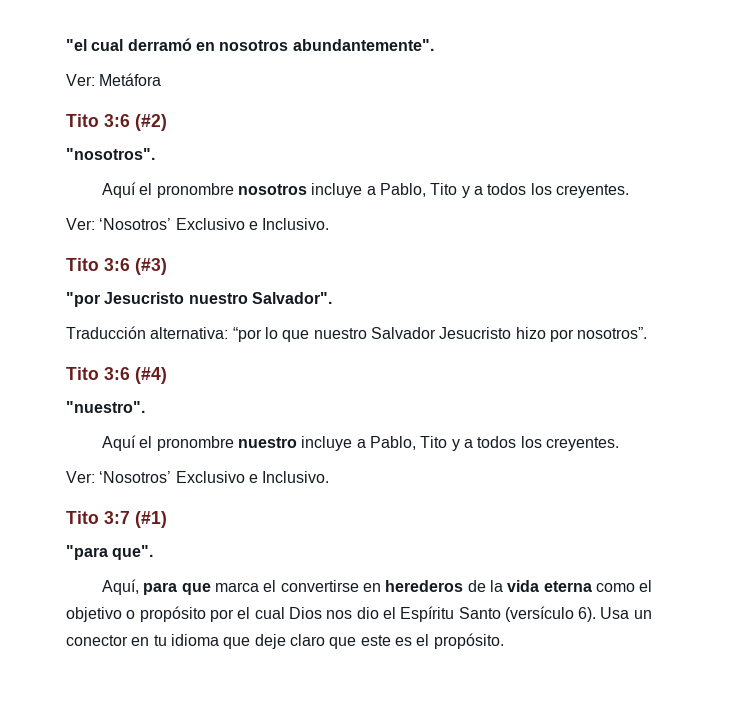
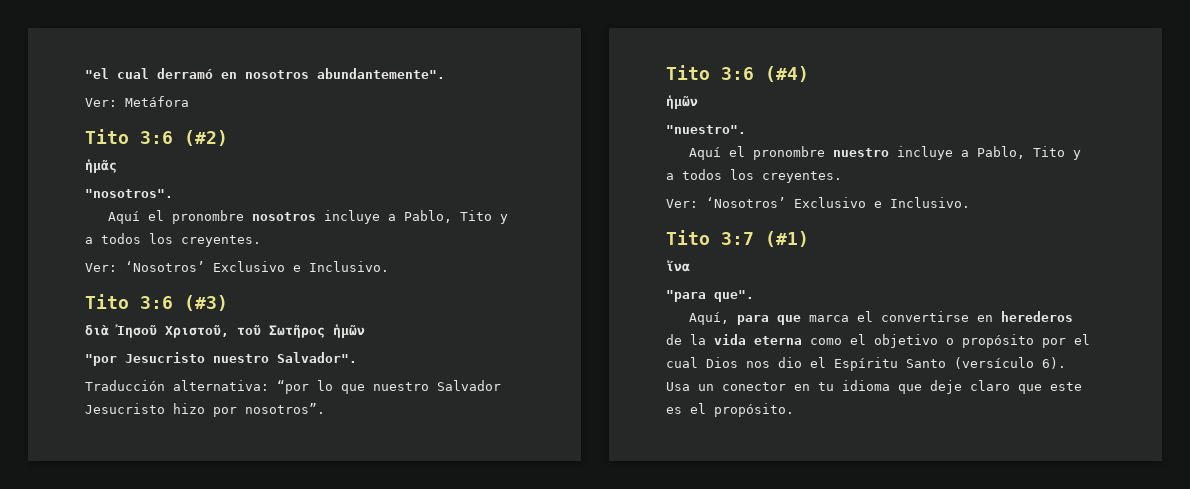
(167, 122) none -> [85,159,117,173] // ἡμᾶς
(167, 266) none -> [85,324,365,338] // διὰ Ἰησοῦ Χριστοῦ, τοῦ Σωτῆρος ἡμῶν
(167, 375) none -> [666,95,698,109] // ἡμῶν
(167, 519) none -> [666,260,690,272] // ἵνα

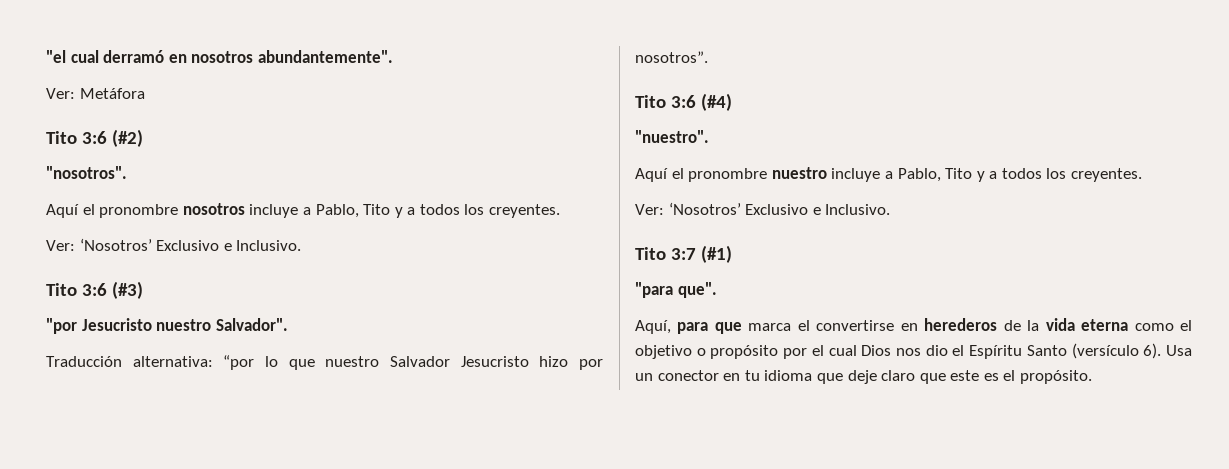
[85,159,117,173] // ἡμᾶς -> (143, 138) none
[85,324,365,338] // διὰ Ἰησοῦ Χριστοῦ, τοῦ Σωτῆρος ἡμῶν -> (143, 290) none
[666,95,698,109] // ἡμῶν -> (732, 102) none
[666,260,690,272] // ἵνα -> (732, 254) none

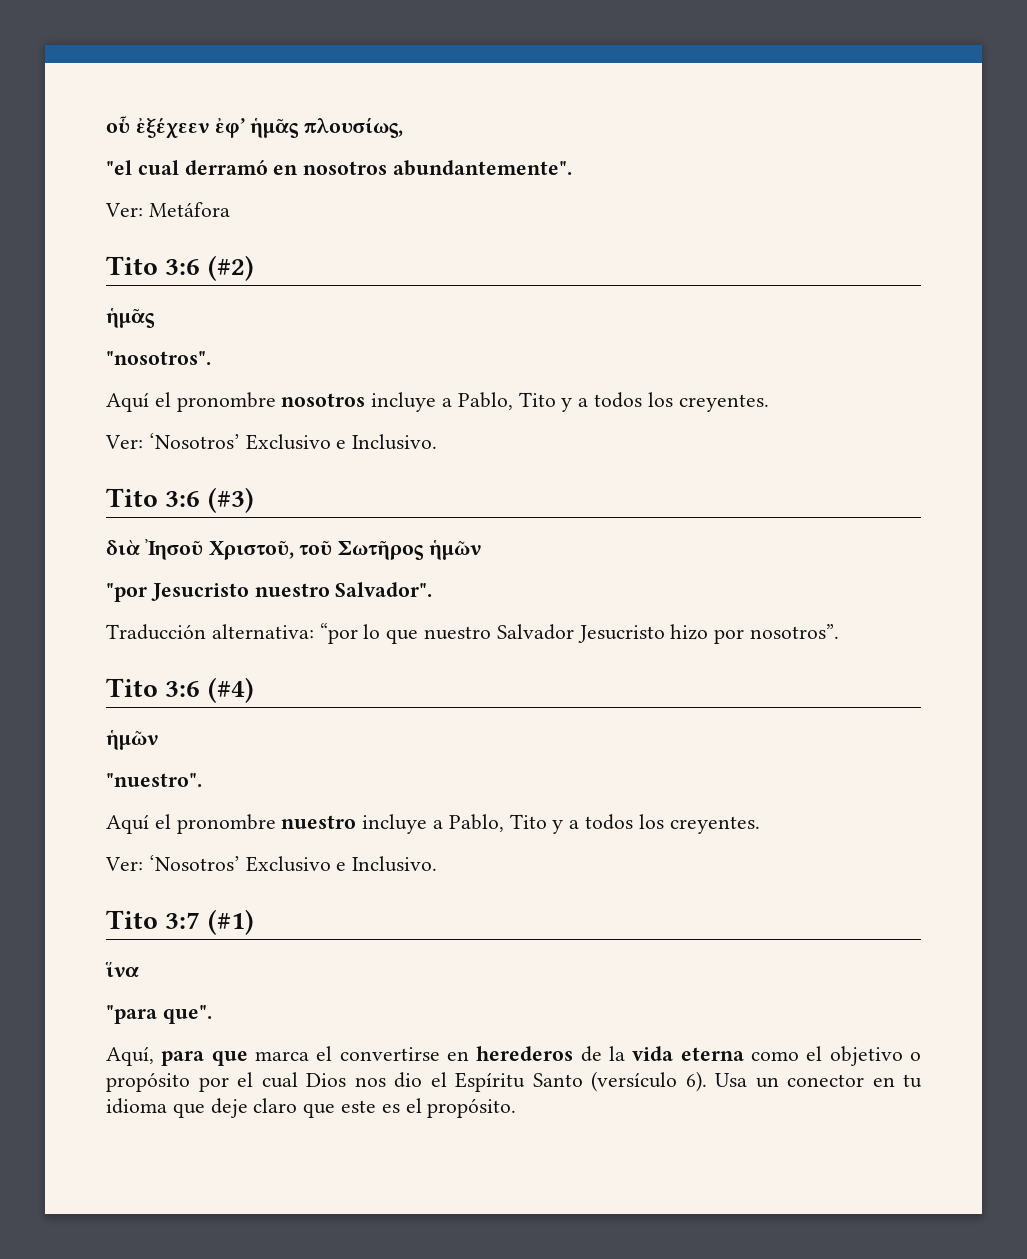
(46, 56) none -> [106,115,404,139] οὗ ἐξέχεεν ἐφ’ ἡμᾶς πλουσίως, //
(143, 138) none -> [106,308,155,328] // ἡμᾶς
(143, 290) none -> [106,539,482,560] // διὰ Ἰησοῦ Χριστοῦ, τοῦ Σωτῆρος ἡμῶν
(732, 102) none -> [106,730,158,750] // ἡμῶν
(732, 254) none -> [105,961,139,978] // ἵνα

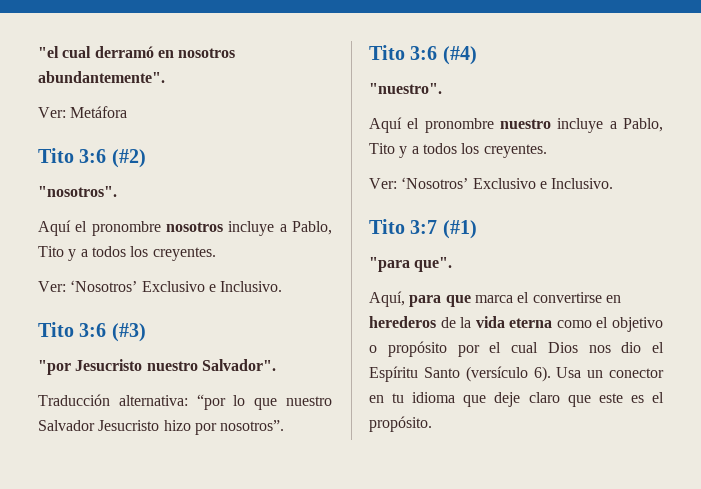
[106,115,404,139] οὗ ἐξέχεεν ἐφ’ ἡμᾶς πλουσίως, // -> (38, 52) none
[106,308,155,328] // ἡμᾶς -> (146, 158) none
[106,539,482,560] // διὰ Ἰησοῦ Χριστοῦ, τοῦ Σωτῆρος ἡμῶν -> (146, 332) none
[106,730,158,750] // ἡμῶν -> (477, 55) none
[105,961,139,978] // ἵνα -> (477, 229) none

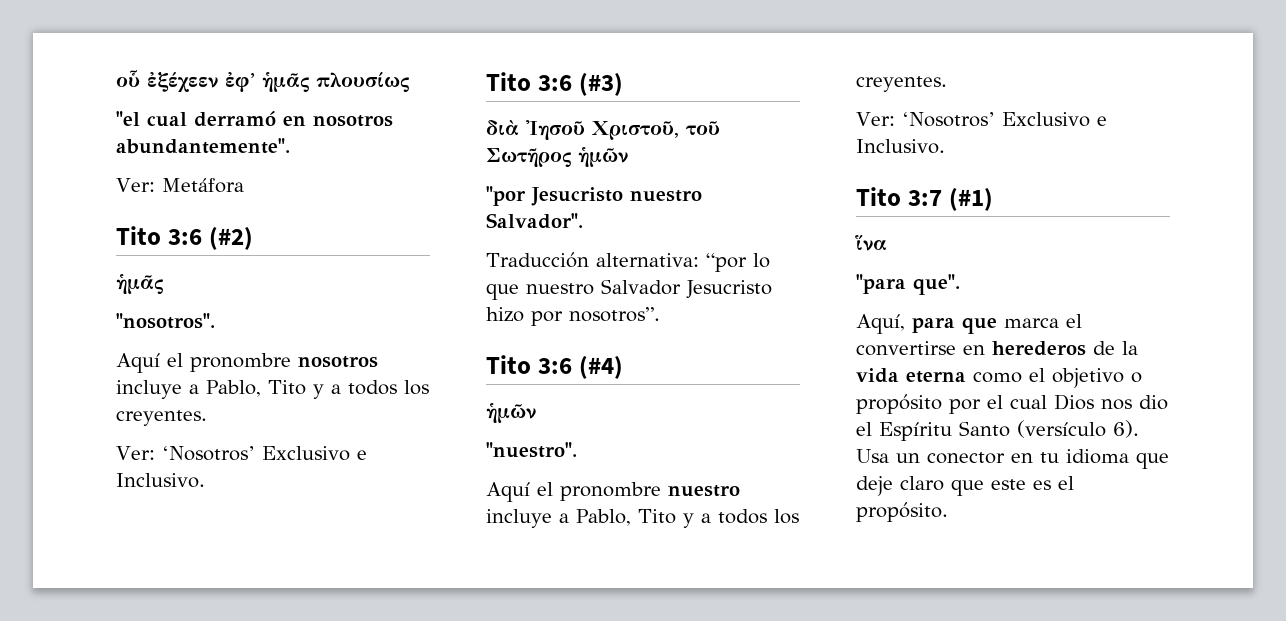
(38, 52) none -> [116,70,409,92] οὗ ἐξέχεεν ἐφ’ ἡμᾶς πλουσίως //
(146, 158) none -> [116,274,163,294] // ἡμᾶς
(146, 332) none -> [486,120,720,140] [486,147,628,167] // διὰ Ἰησοῦ Χριστοῦ, τοῦ Σωτῆρος ἡμῶν
(477, 55) none -> [486,403,536,423] // ἡμῶν
(477, 229) none -> [855,235,887,251] // ἵνα

